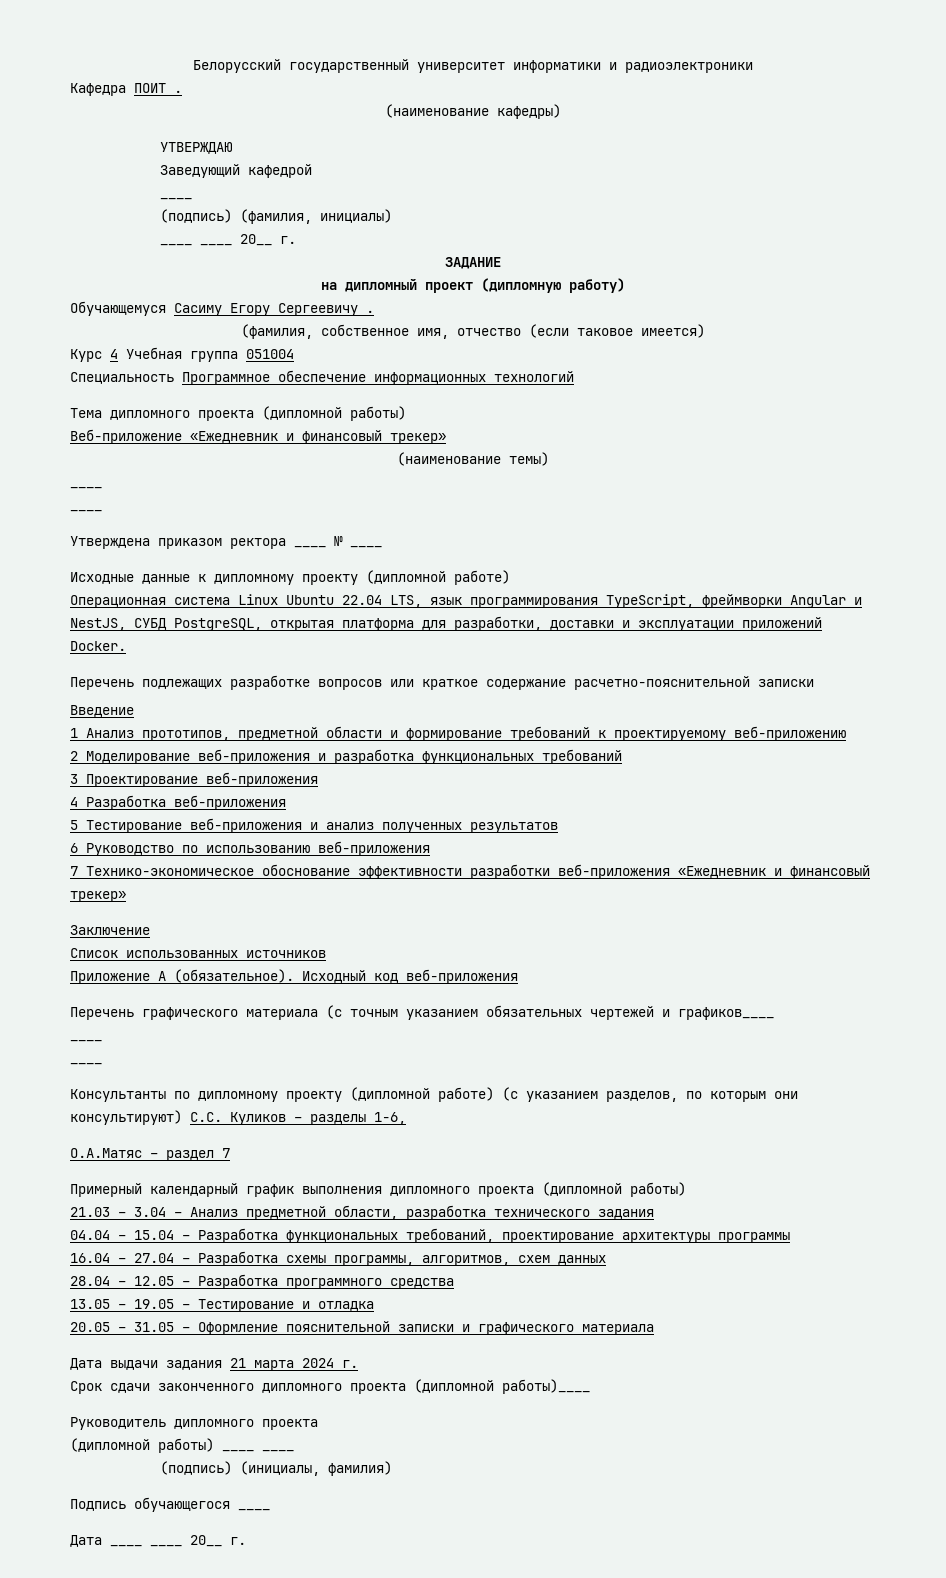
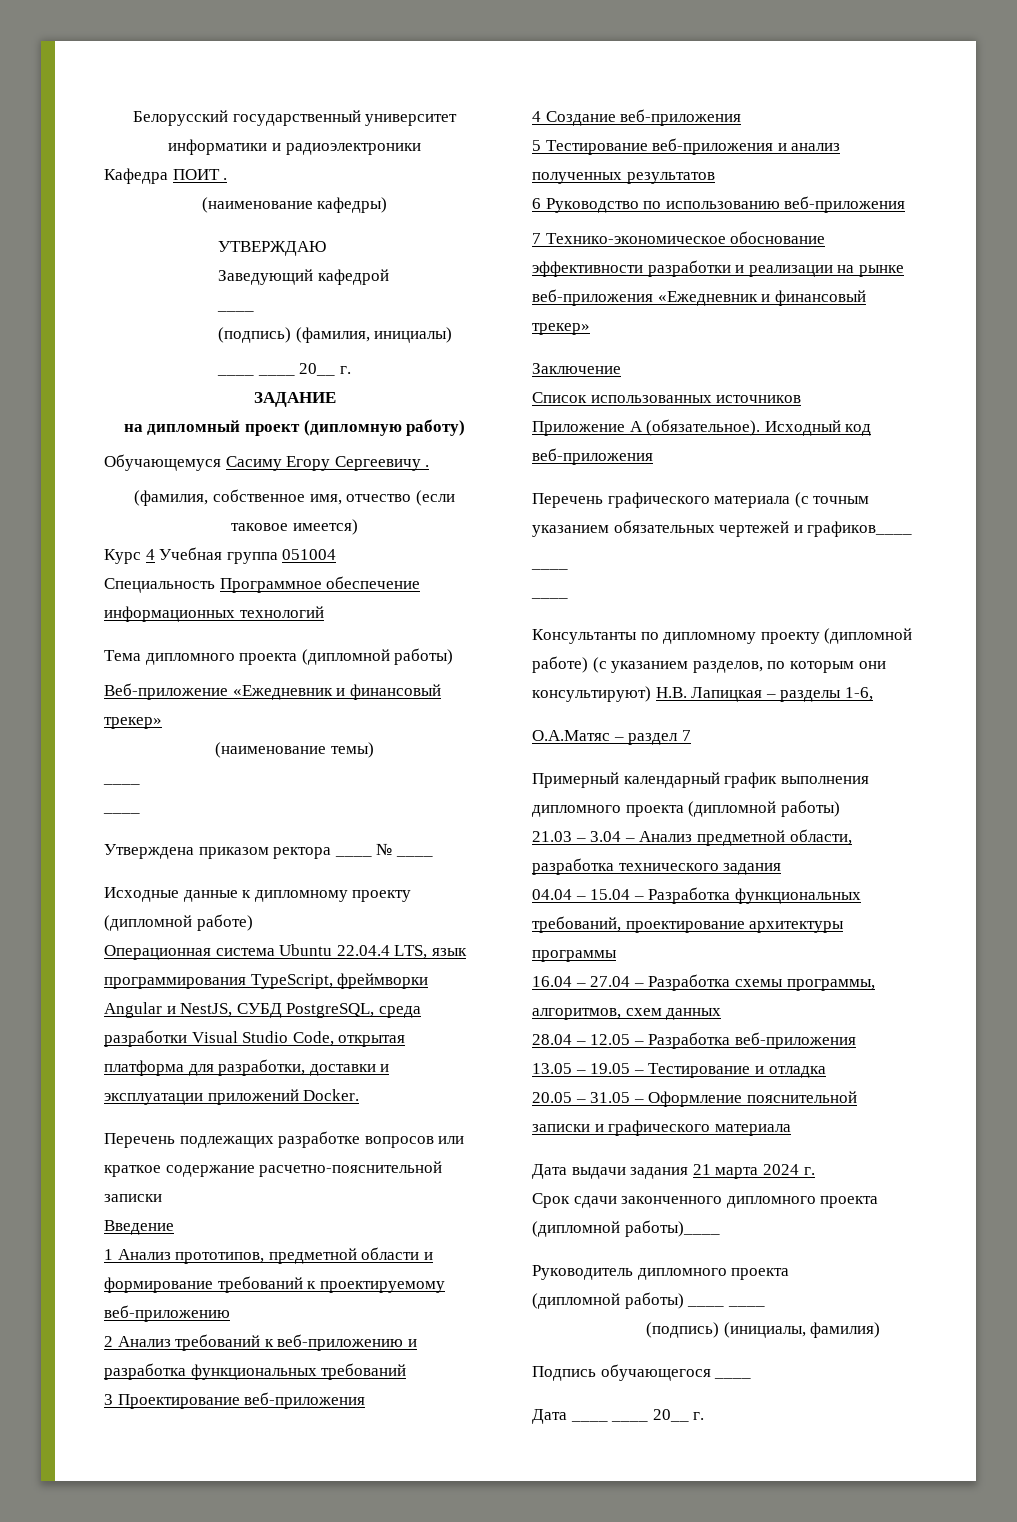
[238,594,382,605] Linux Ubuntu 22.04 -> [279,944,390,956] Ubuntu 22.04.4
(262, 624) none -> [378,1006,421,1018] [104,1030,334,1047] среда разработки Visual Studio Code,
[86,749,310,764] Моделирование веб-приложения -> [117,1334,404,1351] Анализ требований к веб-приложению
[86,795,166,810] Разработка -> [545,111,616,126] Создание
(550, 871) none -> [735,265,904,277] и реализации на рынке
[190,1112,286,1125] С.С. Куликов -> [655,687,763,702] Н.В. Лапицкая
[286,1278,454,1289] программного средства -> [734,1032,856,1049] веб-приложения

